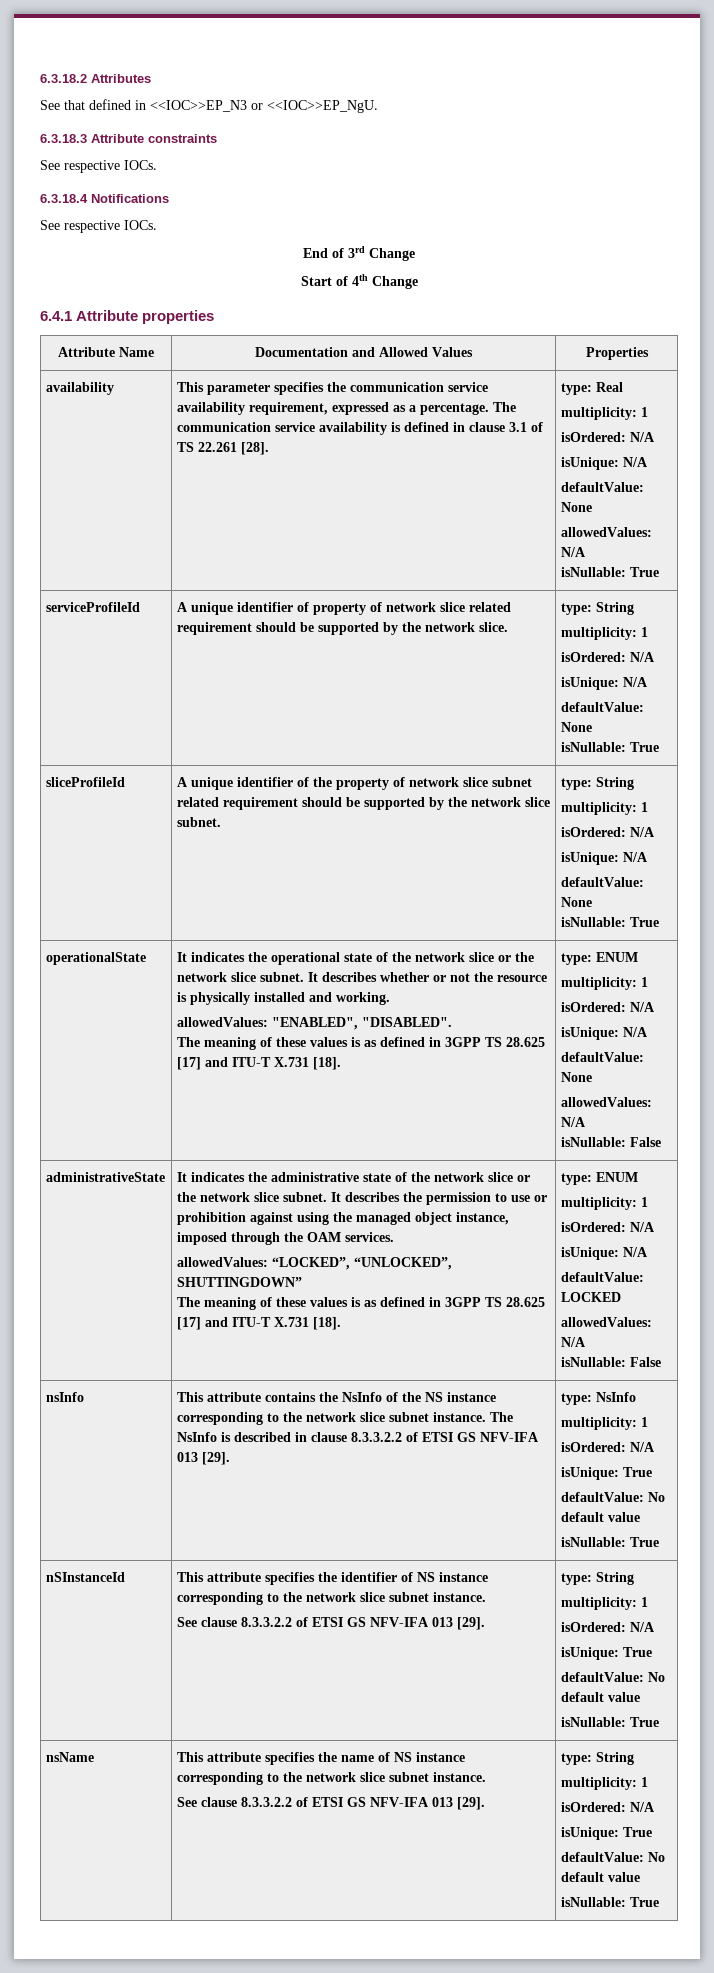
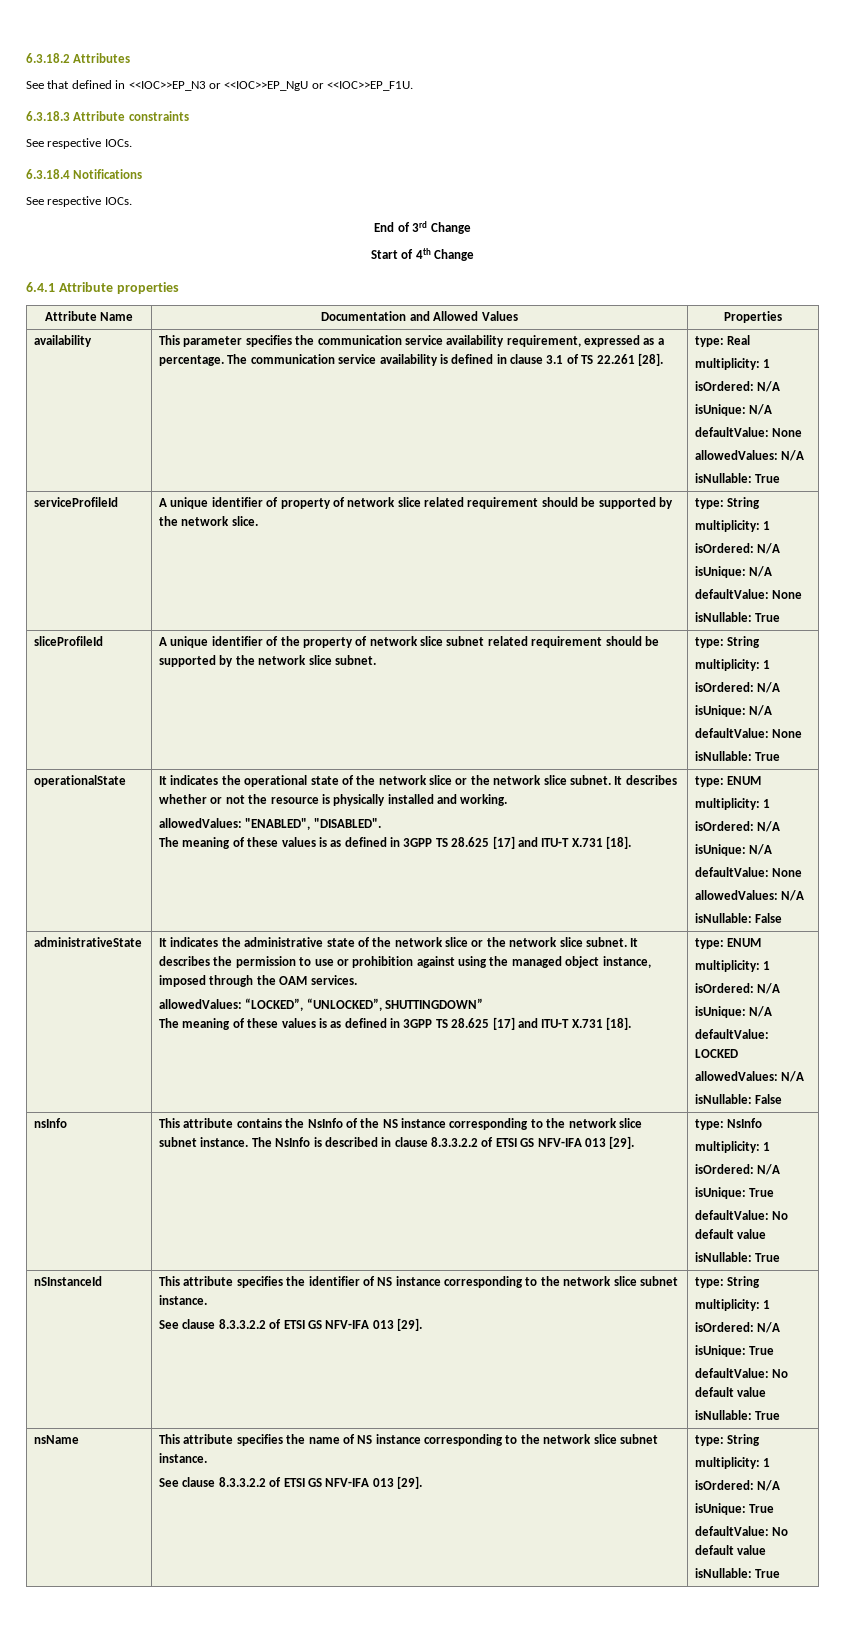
[267,100,378,113] <<IOC>>EP_NgU. -> [224,81,413,91] <<IOC>>EP_NgU or <<IOC>>EP_F1U.

